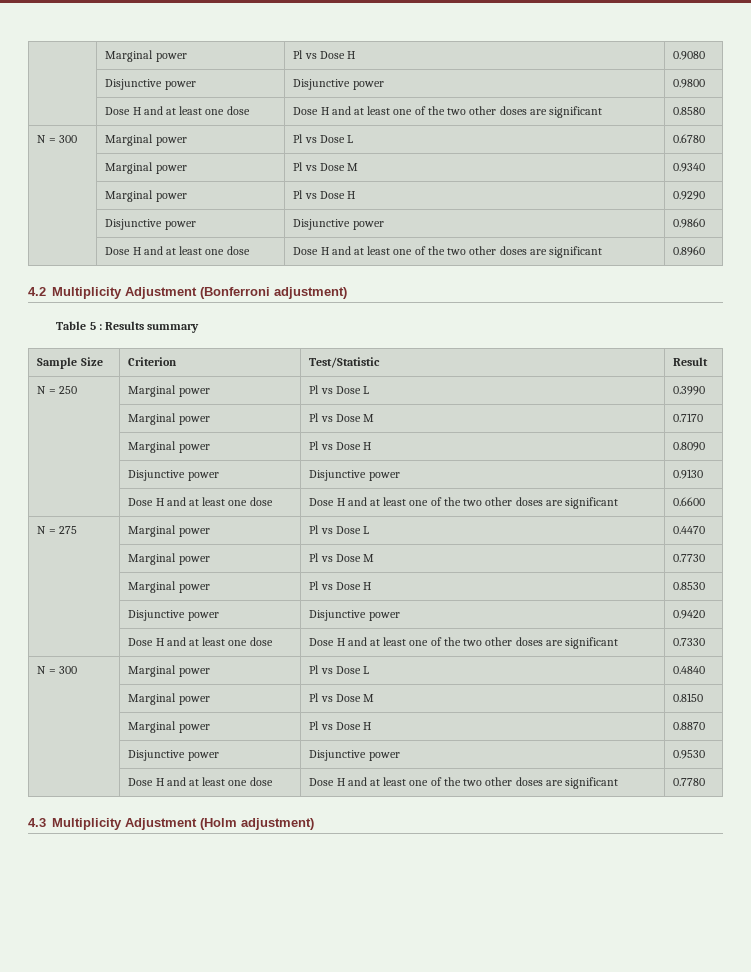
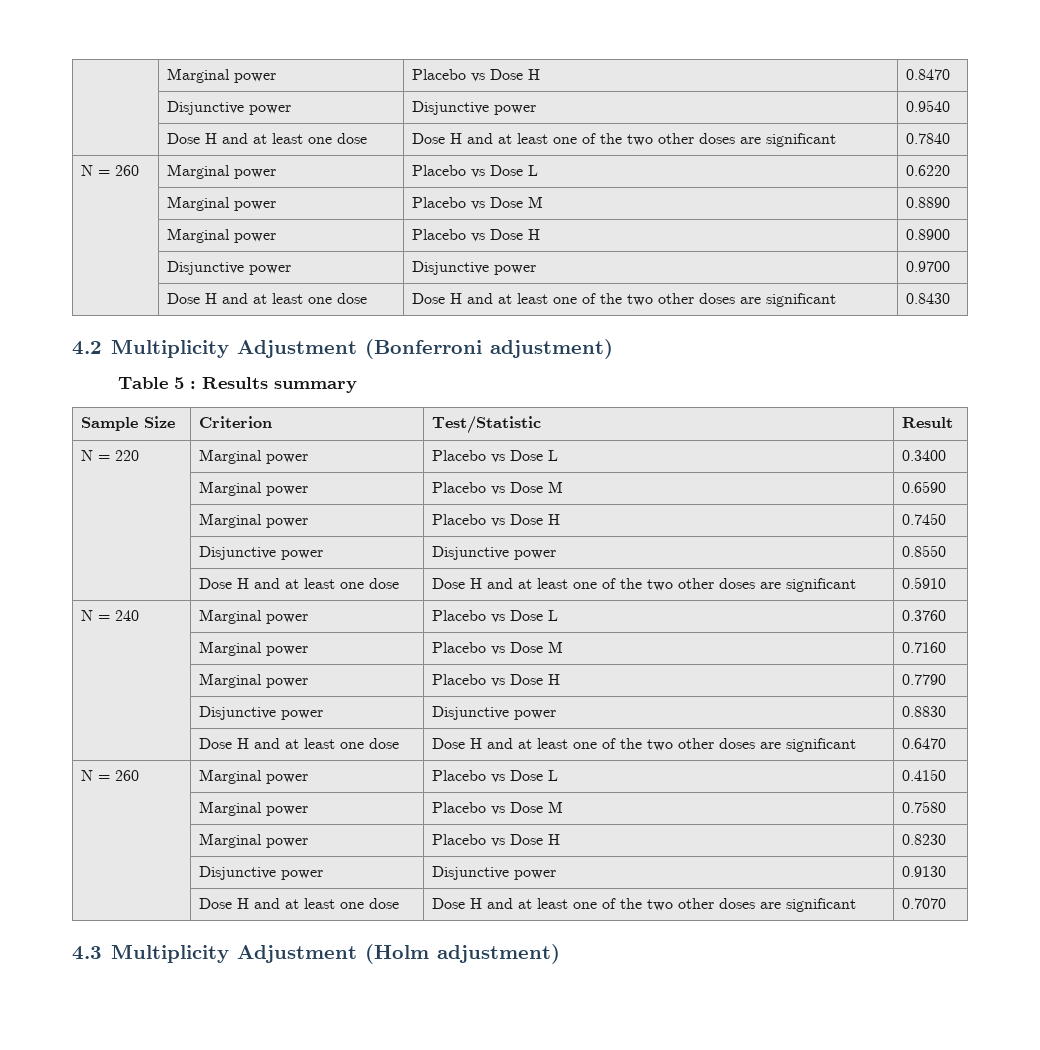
[105,50,187,62] [293,50,355,59] [673,51,706,60] [105,79,196,90] [293,79,384,90] [673,79,706,88] | Marginal power | Pl vs Dose H | 0.9080 // | Disjunctive power | Disjunctive power | 0.9800 -> [167,68,277,83] [412,69,541,82] [906,69,951,80] [167,101,292,115] [412,101,537,115] [906,100,951,112] | Marginal power | Placebo vs Dose H | 0.8470 // | Disjunctive power | Disjunctive power | 0.9540
[673,107,706,115] [37,135,77,143] [105,134,187,146] [293,134,353,143] [673,134,706,143] [105,162,187,174] [293,162,358,171] [673,163,706,172] [105,190,187,202] [293,190,355,199] [673,191,706,200] [105,219,196,230] [293,219,384,230] [673,218,706,228] 0.8580 // N = 300 | Marginal power | Pl vs Dose L | 0.6780 // | Marginal power | Pl vs Dose M | 0.9340 // | Marginal power | Pl vs Dose H | 0.9290 // | Disjunctive power | Disjunctive power | 0.9860 -> [906,133,951,144] [81,165,140,176] [167,164,277,179] [412,165,539,178] [906,165,951,176] [167,196,277,211] [412,196,544,210] [906,197,951,208] [167,228,277,243] [412,229,541,242] [906,229,951,240] [167,261,292,275] [412,261,537,275] [906,261,951,272] 0.7840 // N = 260 | Marginal power | Placebo vs Dose L | 0.6220 // | Marginal power | Placebo vs Dose M | 0.8890 // | Marginal power | Placebo vs Dose H | 0.8900 // | Disjunctive power | Disjunctive power | 0.9700
[673,246,706,256] 0.8960 -> [906,293,951,304] 0.8430
[58,386,77,394] [128,385,210,397] [309,385,369,394] [673,386,706,395] [128,413,210,425] [309,413,374,422] [673,413,704,422] [128,441,210,453] [309,441,371,450] [673,442,706,451] 250 | Marginal power | Pl vs Dose L | 0.3990 // | Marginal power | Pl vs Dose M | 0.7170 // | Marginal power | Pl vs Dose H | 0.8090 -> [115,450,140,461] [199,449,309,464] [432,450,559,463] [902,450,947,461] [199,481,309,496] [432,481,564,495] [902,481,947,493] [199,513,309,528] [432,514,561,527] [902,513,947,525] [199,546,324,560] [432,546,557,560] [902,545,947,557] [199,578,400,589] [432,578,857,592] [902,577,947,589] [81,610,140,621] [199,609,309,624] [432,610,559,623] [902,610,947,621] [199,641,309,656] [432,641,564,655] [902,642,947,653] [199,673,309,688] [432,674,561,687] [902,674,947,685] [199,706,324,720] [432,706,557,720] [902,706,947,717] [199,738,400,749] [432,738,857,752] [902,738,947,749] [81,770,140,781] [199,769,309,784] [432,770,559,783] [902,769,947,781] [199,801,309,816] [432,801,564,815] [902,801,947,813] [199,833,309,848] [432,834,561,847] [902,834,947,845] 220 | Marginal power | Placebo vs Dose L | 0.3400 // | Marginal power | Placebo vs Dose M | 0.6590 // | Marginal power | Placebo vs Dose H | 0.7450 // | Disjunctive power | Disjunctive power | 0.8550 // | Dose H and at least one dose | Dose H and at least one of the two other doses are significant | 0.5910 // N = 240 | Marginal power | Placebo vs Dose L | 0.3760 // | Marginal power | Placebo vs Dose M | 0.7160 // | Marginal power | Placebo vs Dose H | 0.7790 // | Disjunctive power | Disjunctive power | 0.8830 // | Dose H and at least one dose | Dose H and at least one of the two other doses are significant | 0.6470 // N = 260 | Marginal power | Placebo vs Dose L | 0.4150 // | Marginal power | Placebo vs Dose M | 0.7580 // | Marginal power | Placebo vs Dose H | 0.8230
[673,497,706,506] [37,526,77,534] [128,525,210,537] [309,525,369,534] [673,526,706,534] [128,553,210,565] [309,553,374,562] [673,554,706,562] [128,581,210,593] [309,581,371,590] [673,582,706,590] [128,610,219,621] [309,610,400,621] [673,610,706,619] [128,637,273,646] [309,637,619,649] [673,638,706,646] [37,666,77,674] [128,665,210,677] [309,665,369,674] [673,666,706,674] [128,693,210,705] [309,693,374,702] [673,693,704,702] [128,721,210,733] [309,721,371,730] [673,722,706,730] [128,750,219,761] [309,750,400,761] [673,750,706,759] [128,777,273,786] [309,777,619,789] [673,778,706,786] 0.6600 // N = 275 | Marginal power | Pl vs Dose L | 0.4470 // | Marginal power | Pl vs Dose M | 0.7730 // | Marginal power | Pl vs Dose H | 0.8530 // | Disjunctive power | Disjunctive power | 0.9420 // | Dose H and at least one dose | Dose H and at least one of the two other doses are significant | 0.7330 // N = 300 | Marginal power | Pl vs Dose L | 0.4840 // | Marginal power | Pl vs Dose M | 0.8150 // | Marginal power | Pl vs Dose H | 0.8870 // | Disjunctive power | Disjunctive power | 0.9530 // | Dose H and at least one dose | Dose H and at least one of the two other doses are significant | 0.7780 -> [902,898,947,909] 0.7070

